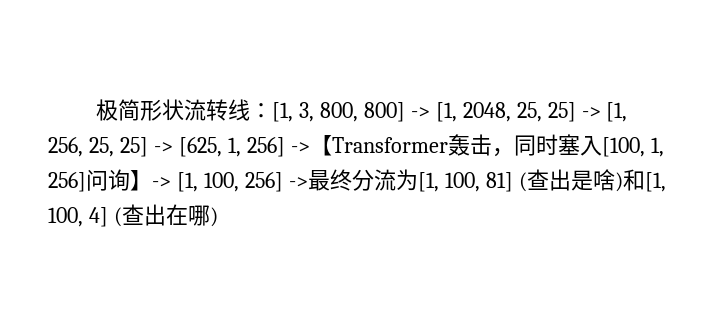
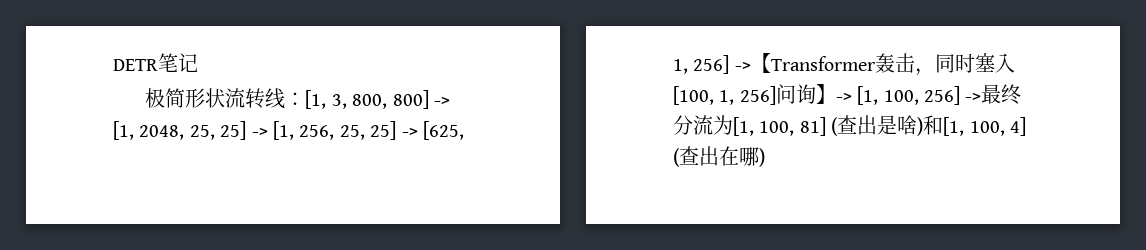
(96, 110) none -> [113,53,198,72] DETR笔记 //

